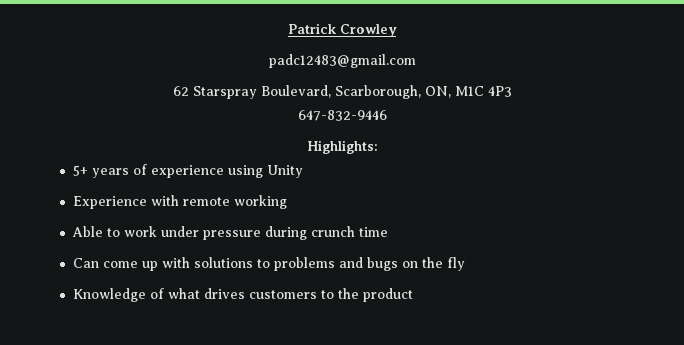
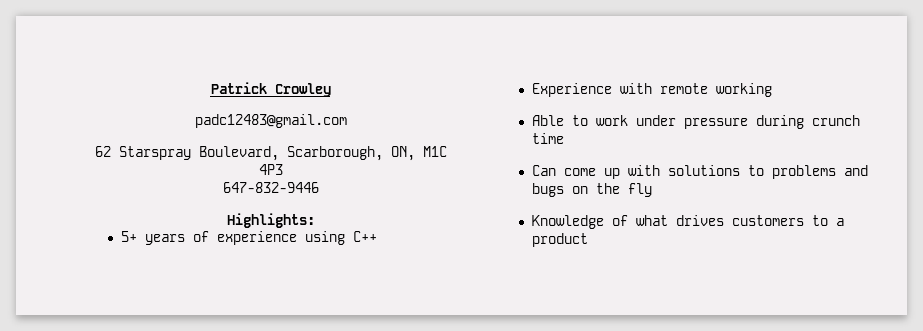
[267,165,304,178] Unity -> [352,231,377,242] C++
[338,288,360,299] the -> [835,218,844,226] a

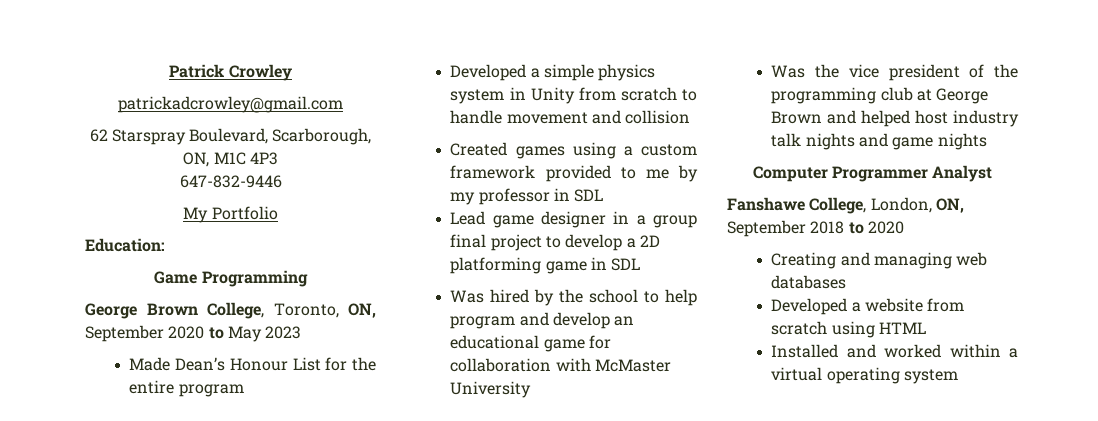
[194,114,347,128] padc12483@gmail.com -> [118,96,343,113] patrickadcrowley@gmail.com
[226,213,315,228] [120,231,377,245] [531,83,772,97] [531,115,860,129] [531,133,564,144] [531,165,868,179] [531,183,652,197] [531,215,844,229] [531,233,588,247] Highlights: // 5+ years of experience using C++ // Experience with remote working // Able to work under pressure during crunch time // Can come up with solutions to problems and bugs on the fly // Knowledge of what drives customers to a product -> [183,206,278,223] [85,238,165,252] [154,270,308,287] [85,302,376,319] [85,325,302,342] [129,357,376,371] [129,380,244,397] [450,64,656,81] [450,87,697,104] [450,110,691,124] [450,142,697,159] [450,165,698,182] [450,188,604,205] [450,211,697,228] [450,234,660,251] [450,257,641,274] [450,289,697,306] [450,312,635,329] [450,335,612,352] [450,358,672,372] [450,381,532,398] [771,64,1018,81] [771,87,989,104] [771,110,1019,127] [771,133,987,150] [752,165,993,182] [727,197,964,214] [727,220,904,237] [771,252,988,269] [771,275,847,289] [771,298,965,315] [771,321,927,338] [771,344,1018,358] [771,367,959,384] My Portfolio // Education: // Game Programming // George Brown College, Toronto, ON, September 2020 to May 2023 // Made Dean’s Honour List for the entire program // Developed a simple physics system in Unity from scratch to handle movement and collision // Created games using a custom framework provided to me by my professor in SDL // Lead game designer in a group final project to develop a 2D platforming game in SDL // Was hired by the school to help program and develop an educational game for collaboration with McMaster University // Was the vice president of the programming club at George Brown and helped host industry talk nights and game nights // Computer Programmer Analyst // Fanshawe College, London, ON, September 2018 to 2020 // Creating and managing web databases // Developed a website from scratch using HTML // Installed and worked within a virtual operating system

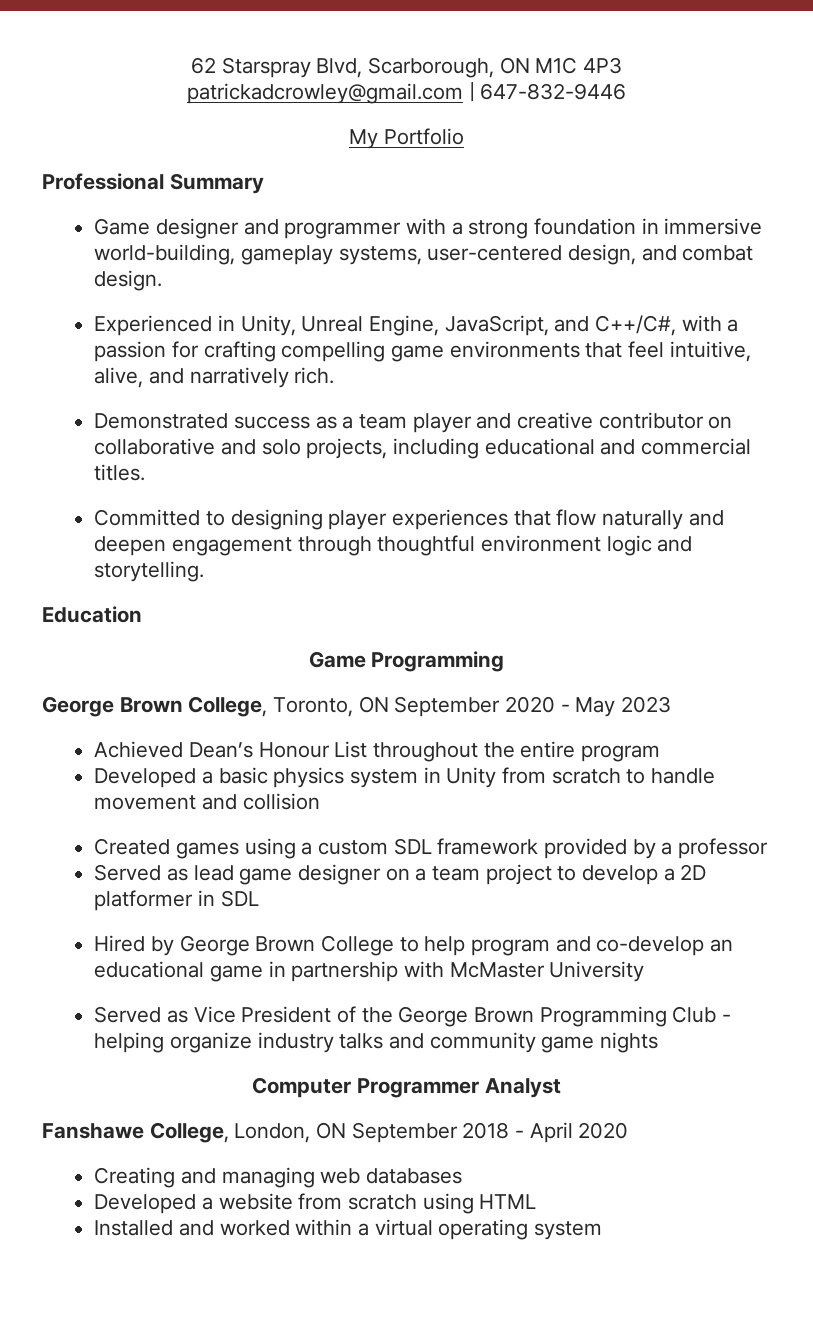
[169,64,292,81] [118,96,343,113] [89,128,372,145] [183,152,210,167] Patrick Crowley // patrickadcrowley@gmail.com // 62 Starspray Boulevard, Scarborough, ON, -> [190,57,530,78] 62 Starspray Blvd, Scarborough, ON
(278, 158) none -> [186,82,475,104] patrickadcrowley@gmail.com |
[85,238,165,252] Education: -> [42,173,264,194] [94,218,763,239] [94,244,754,265] [94,270,163,291] [94,315,739,336] [94,341,751,362] [94,367,335,388] [94,412,733,433] [94,438,752,459] [94,464,146,481] [94,509,724,530] [94,535,693,556] [94,561,205,582] [42,606,142,623] Professional Summary // Game designer and programmer with a strong foundation in immersive world-building, gameplay systems, user-centered design, and combat design. // Experienced in Unity, Unreal Engine, JavaScript, and C++/C#, with a passion for crafting compelling game environments that feel intuitive, alive, and narratively rich. // Demonstrated success as a team player and creative contributor on collaborative and solo projects, including educational and commercial titles. // Committed to designing player experiences that flow naturally and deepen engagement through thoughtful environment logic and storytelling. // Education
[348,303,376,318] ON, -> [358,696,389,713] ON
[208,327,224,339] to -> [560,704,570,712] -
[129,357,171,371] Made -> [94,741,184,758] Achieved
[325,357,348,371] for -> [373,742,479,762] throughout
[544,64,595,81] simple -> [218,767,268,784] basic
(697, 150) none -> [393,838,432,855] SDL
[620,165,698,182] [450,188,604,205] [450,211,697,228] [450,234,487,248] to me by my professor in SDL // Lead game designer in a group final -> [632,838,769,859] [94,864,481,885] by a professor // Served as lead game designer on a team
[450,257,641,274] [450,289,639,306] platforming game in SDL // Was hired by the school -> [94,890,259,911] [94,935,395,956] platformer in SDL // Hired by George Brown College
[553,312,611,329] develop -> [596,936,705,956] co-develop
[589,335,612,349] [450,358,552,372] for collaboration -> [268,961,399,982] in partnership
[771,64,1018,81] [771,87,989,104] [771,110,1019,127] [771,133,889,150] Was the vice president of the programming club at George Brown and helped host industry talk nights and -> [94,1006,732,1027] [94,1032,536,1053] Served as Vice President of the George Brown Programming Club - helping organize industry talks and community
[935,198,964,213] ON, -> [316,1122,347,1139] ON
[848,222,864,234] to -> [515,1122,573,1143] - April

